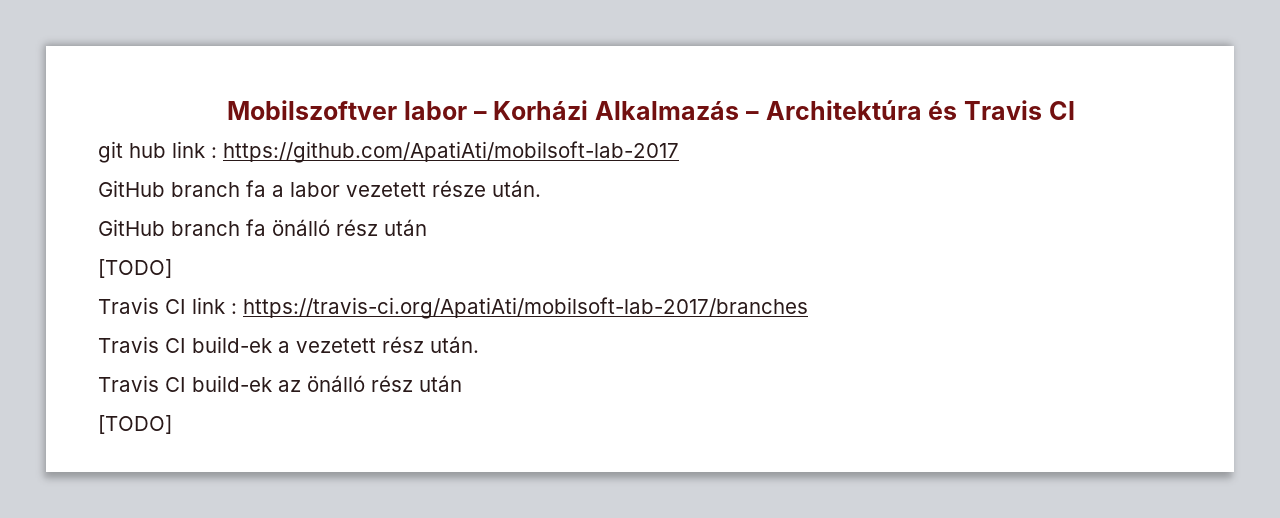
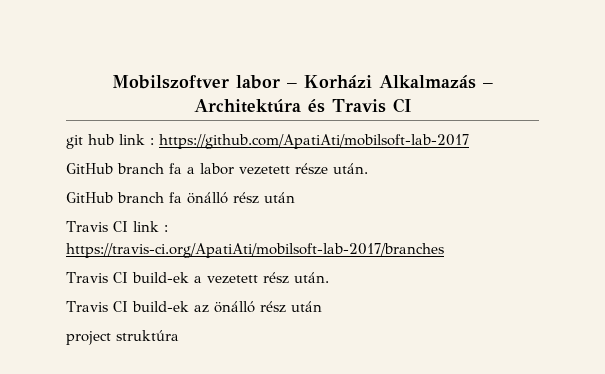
[98,259,172,278] // [TODO] -> (295, 197) none
[98,415,172,434] [TODO] -> [66,330,179,345] project struktúra

